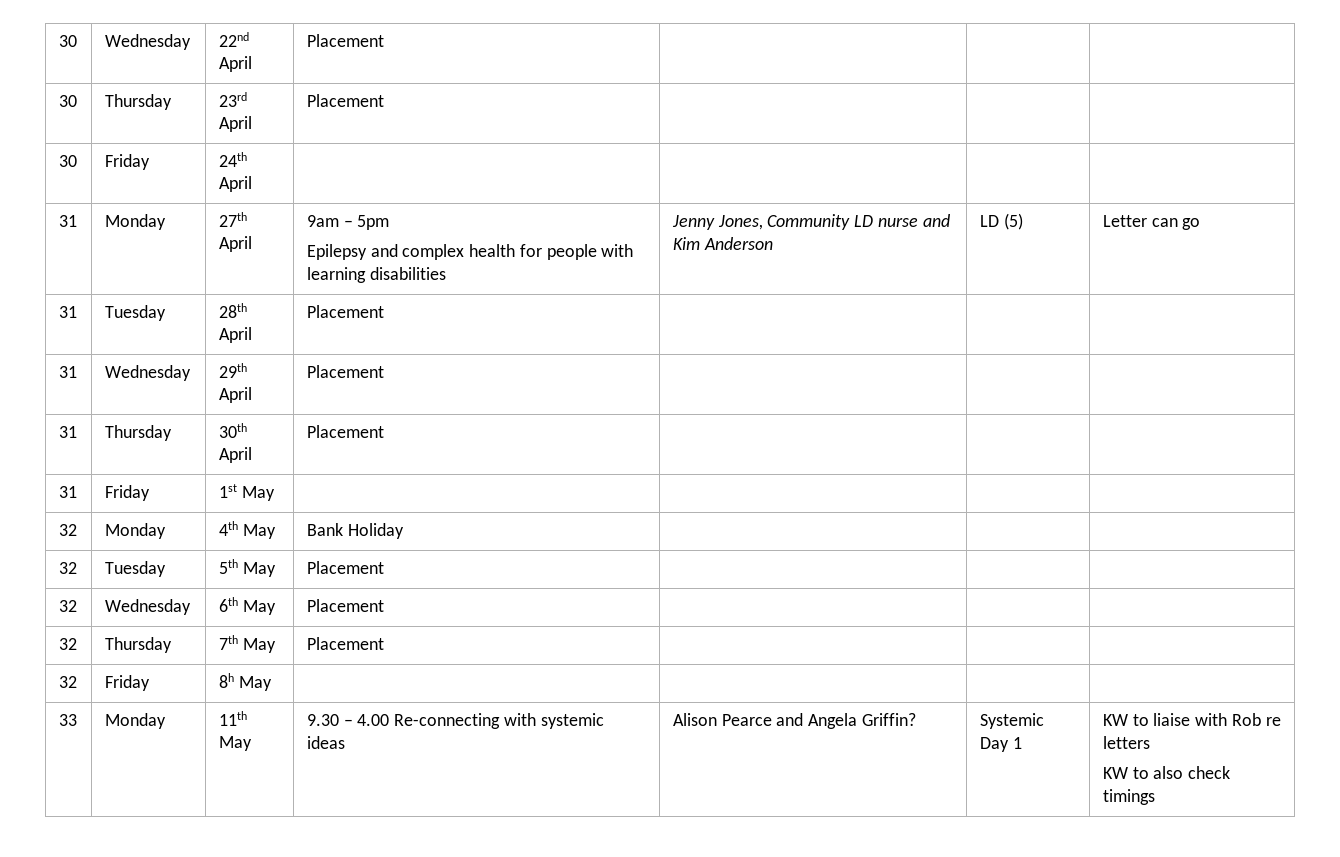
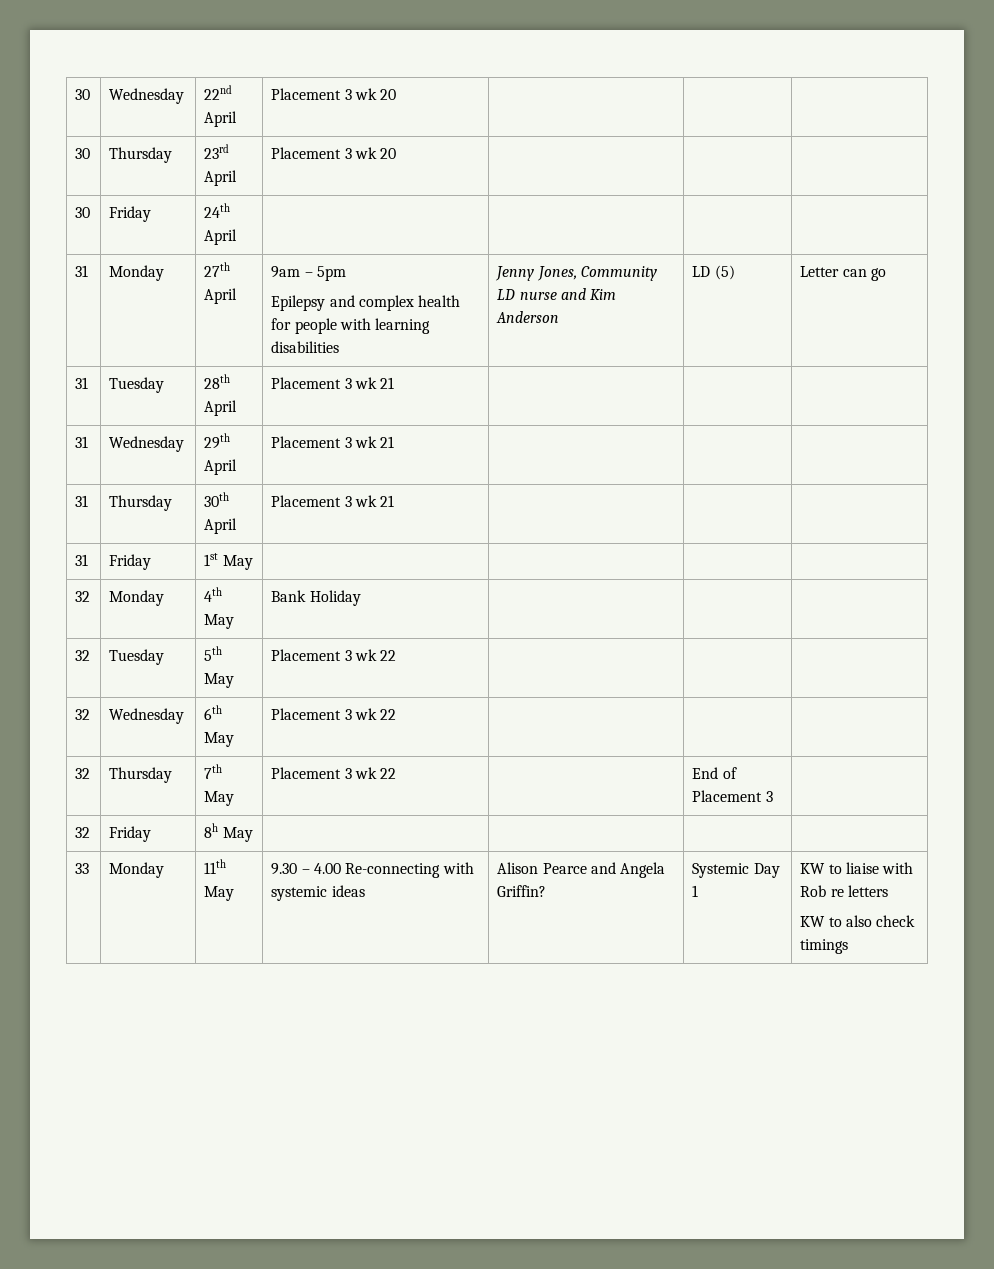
(384, 40) none -> [344,88,397,100] 3 wk 20
(384, 100) none -> [344,147,397,159] 3 wk 20
(384, 311) none -> [344,377,395,389] 3 wk 21
(384, 371) none -> [344,436,395,448] 3 wk 21
(384, 431) none -> [344,495,395,507] 3 wk 21
(384, 567) none -> [344,649,397,661] 3 wk 22
(384, 605) none -> [344,708,397,720] 3 wk 22
(384, 643) | | -> [344,767,397,779] [692,767,737,779] [692,790,773,802] 3 wk 22 | | End of Placement 3

